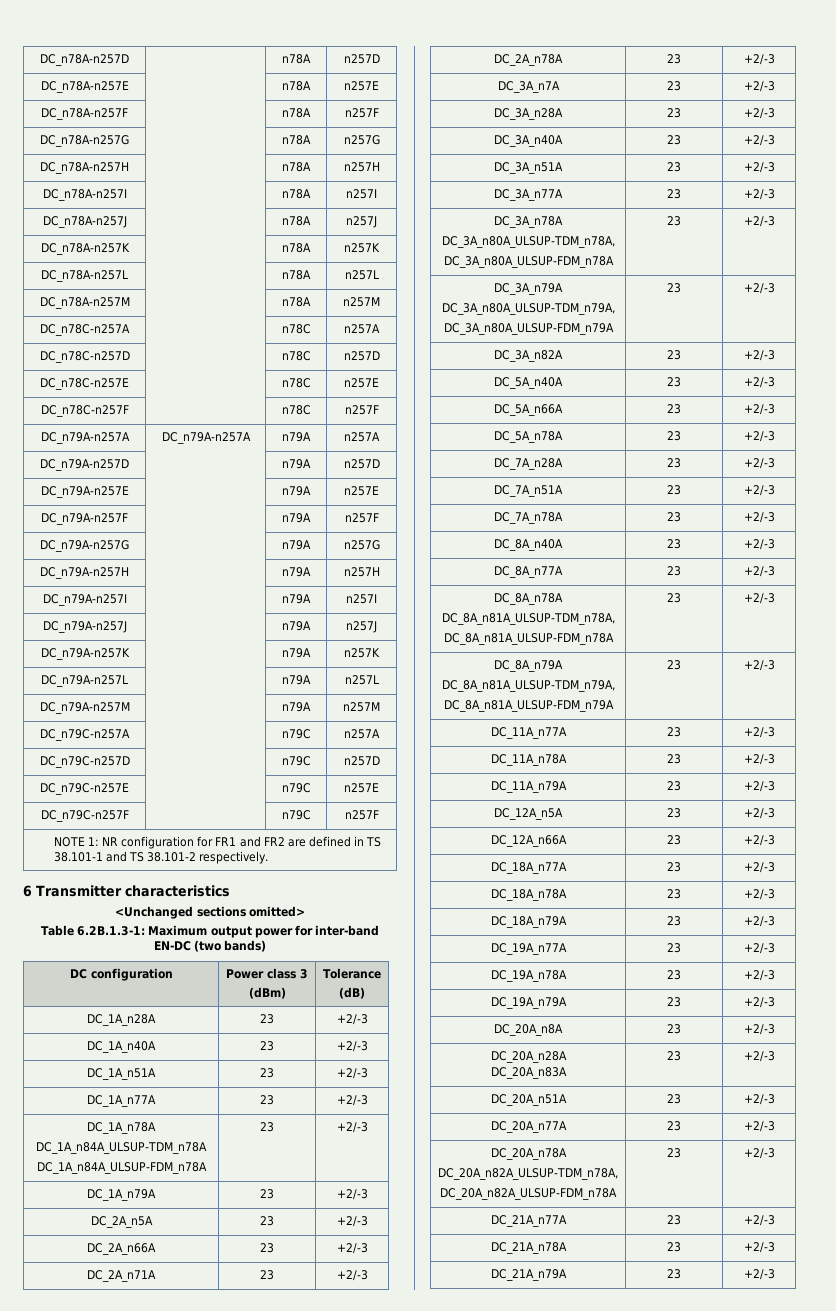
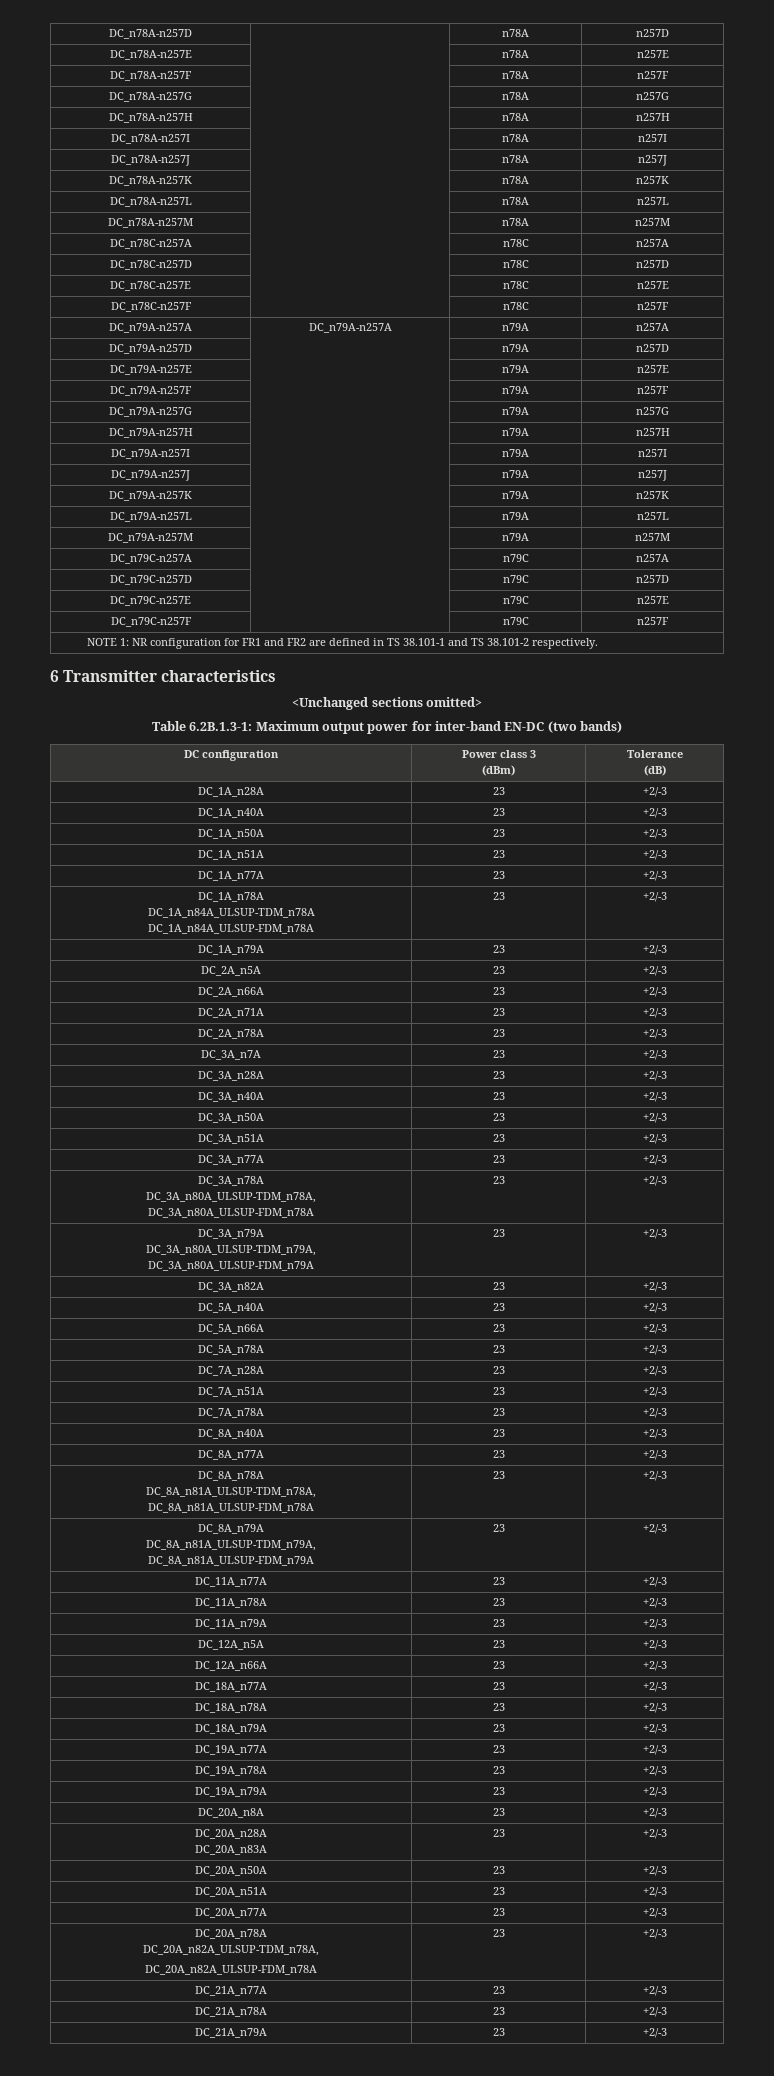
(368, 1046) none -> [198,829,264,839] [492,829,505,837] [642,829,667,839] // DC_1A_n50A | 23 | +2/-3
(775, 140) none -> [198,1113,264,1123] [492,1113,505,1121] [642,1113,667,1123] // DC_3A_n50A | 23 | +2/-3
(775, 1056) none -> [195,1866,267,1876] [492,1866,505,1874] [642,1866,667,1876] // DC_20A_n50A | 23 | +2/-3

